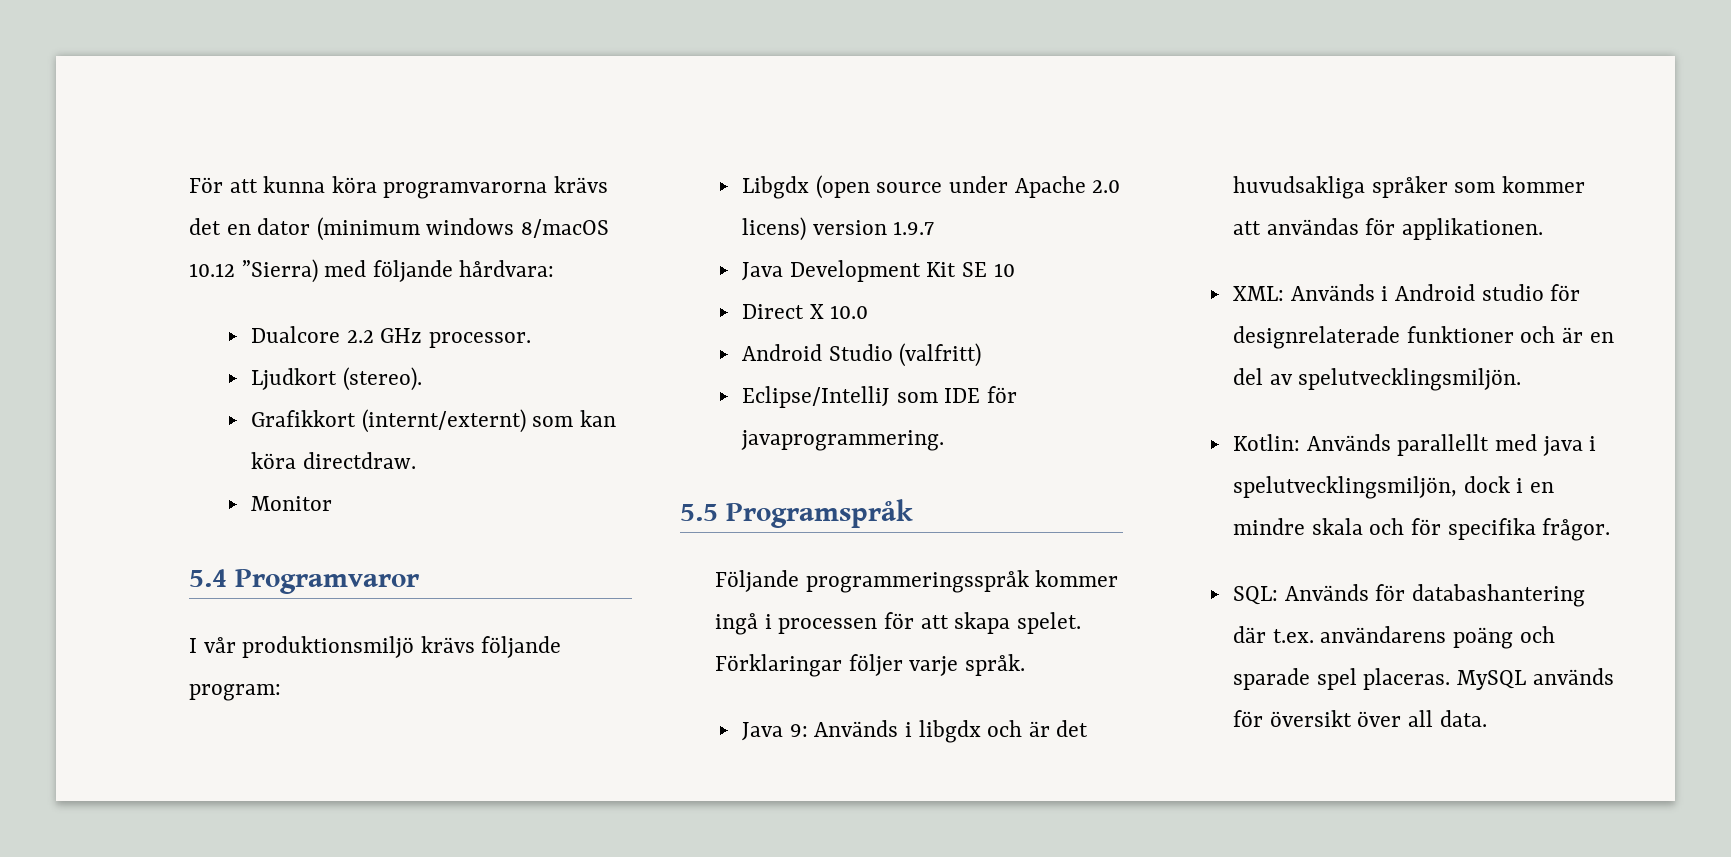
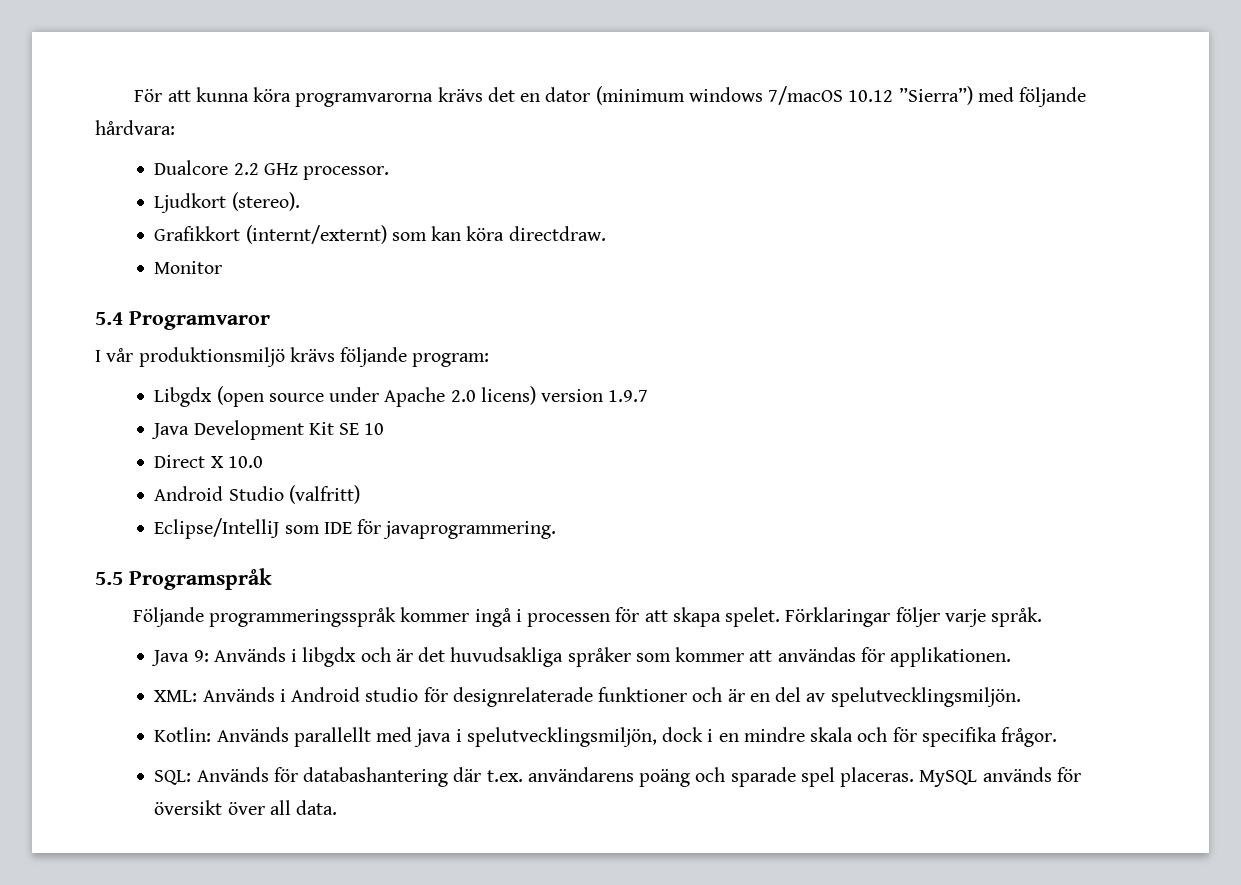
[521,219,610,238] [189,259,318,283] 8/macOS 10.12 ”Sierra) -> [768,86,973,105] 7/macOS 10.12 ”Sierra”)

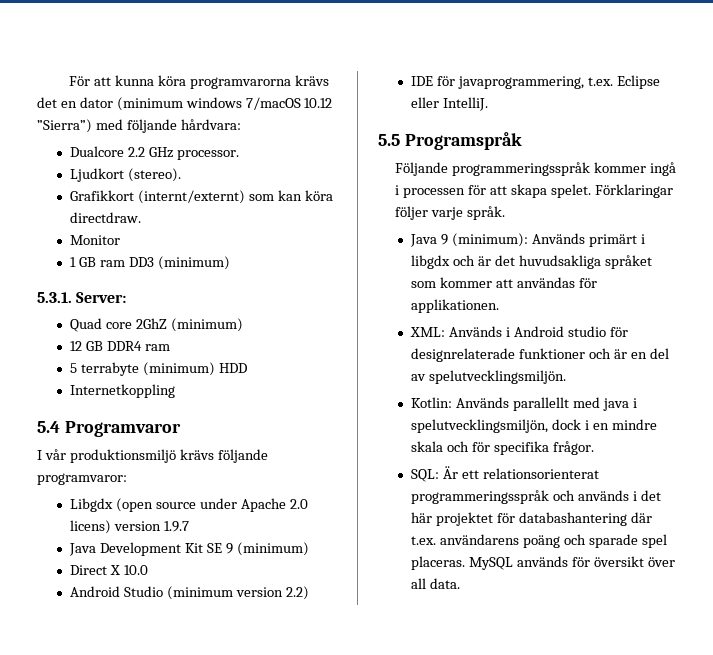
(223, 267) none -> [70,256,230,270] [37,292,127,303] [70,318,243,332] [70,341,170,351] [70,362,247,376] [70,384,176,398] // 1 GB ram DD3 (minimum) // 5.3.1. Server: // Quad core 2GhZ (minimum) // 12 GB DDR4 ram // 5 terrabyte (minimum) HDD // Internetkoppling
[412,353,490,367] program: -> [37,473,127,485] programvaror:
[364,423,385,435] 10 -> [225,542,309,556] 9 (minimum)
[288,485,360,504] [154,518,557,539] (valfritt) // Eclipse/IntelliJ som IDE för javaprogrammering. -> [166,586,309,600] [411,75,660,89] [411,97,488,111] (minimum version 2.2) // IDE för javaprogrammering, t.ex. Eclipse eller IntelliJ.
[193,647,286,662] 9: Används -> [440,233,637,247] 9 (minimum): Används primärt
[567,647,631,667] språker -> [604,255,652,269] språket
[196,767,269,782] Används -> [442,466,599,479] [411,490,661,504] [411,512,493,526] Är ett relationsorienterat programmeringsspråk och används i det här projektet

